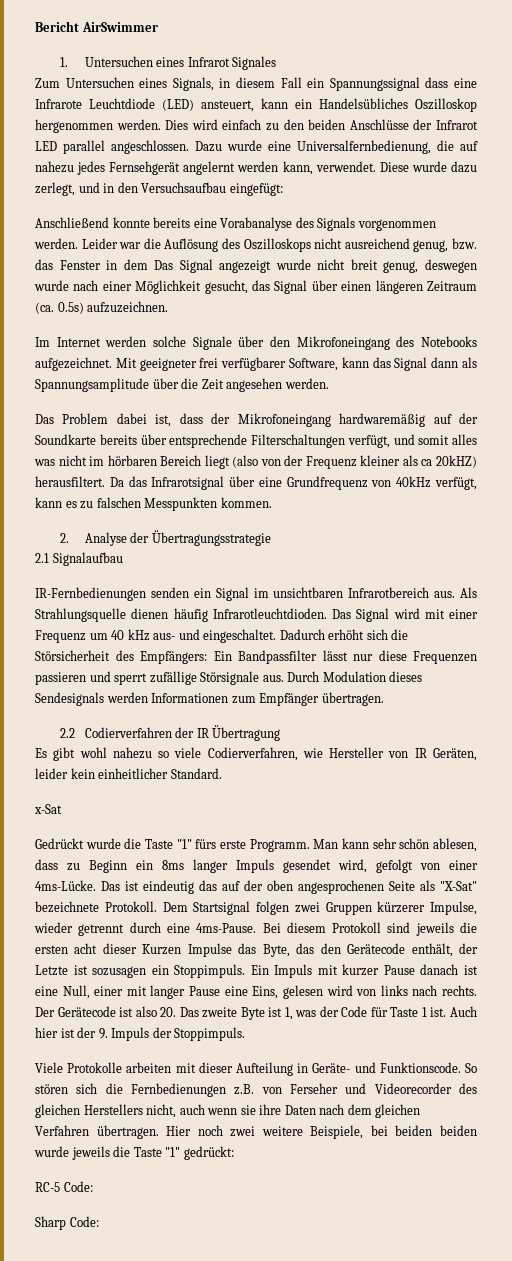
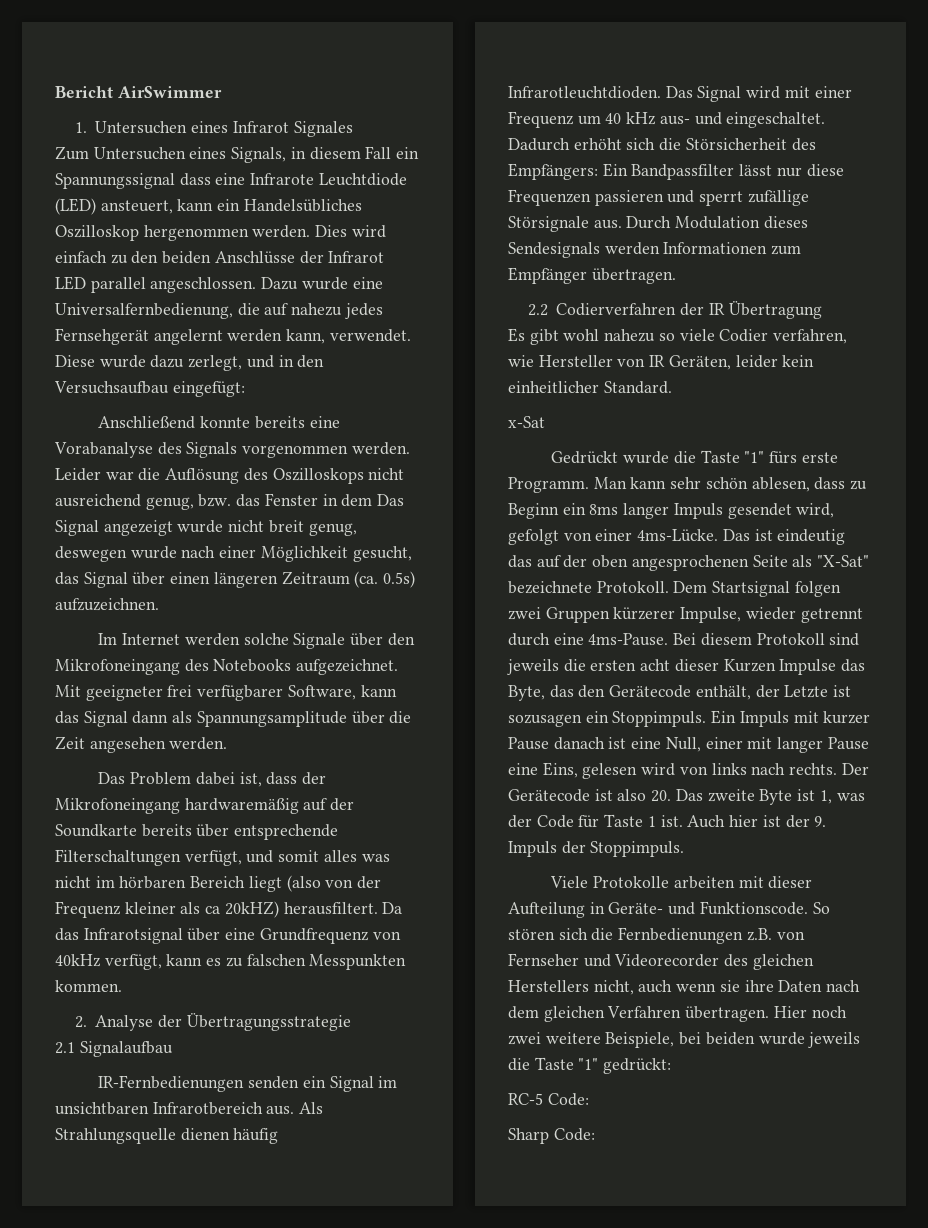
[207,747,298,761] Codierverfahren, -> [719,329,848,344] Codier verfahren,
[290,1083,338,1094] Ferseher -> [508,953,579,966] Fernseher
[439,1125,477,1136] beiden -> (755, 1038) none

